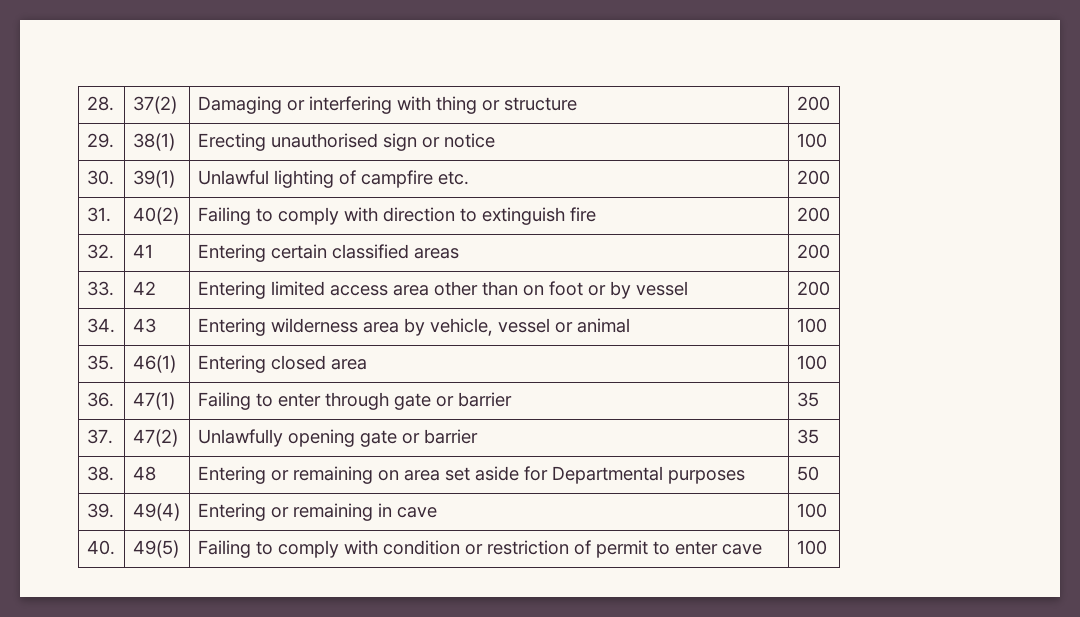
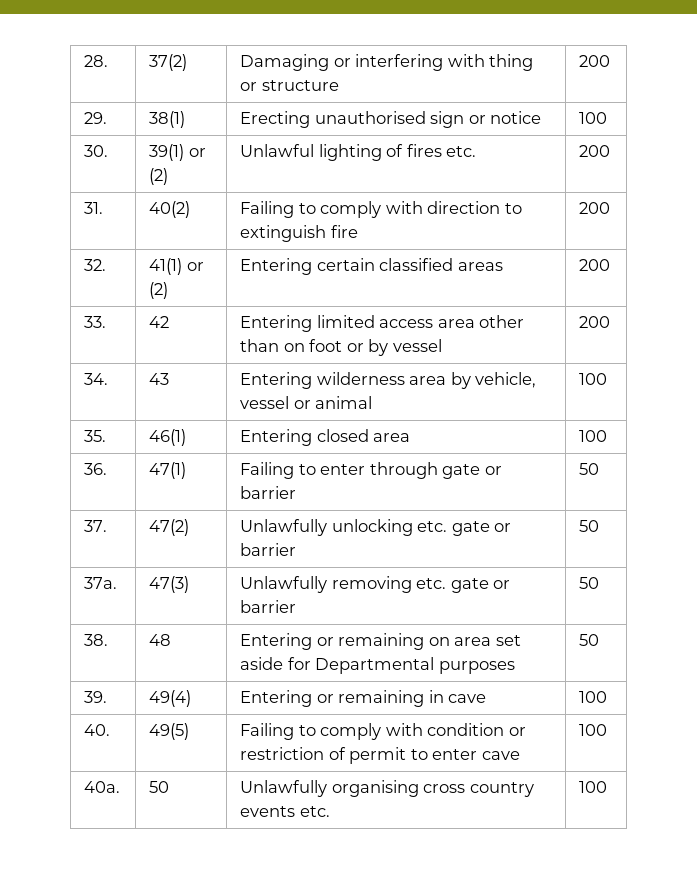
(175, 179) none -> [188,148,206,157] [149,168,169,185] or (2)
[360,170,433,188] campfire -> [406,144,442,157] fires
[132,244,153,258] 41 -> [149,258,204,275] [149,282,169,299] 41(1) or (2)
[796,392,819,407] 35 -> [579,463,600,475] 50
[287,429,478,447] [796,429,819,444] opening gate or barrier | 35 -> [331,519,512,536] [240,543,297,556] [579,520,600,532] [84,577,118,589] [149,576,190,593] [240,576,511,593] [240,600,297,613] [579,577,600,589] unlocking etc. gate or barrier | 50 // 37a. | 47(3) | Unlawfully removing etc. gate or barrier | 50
(827, 547) none -> [84,781,121,793] [149,781,170,793] [240,780,534,797] [240,806,330,817] [579,781,608,793] // 40a. | 50 | Unlawfully organising cross country events etc. | 100

